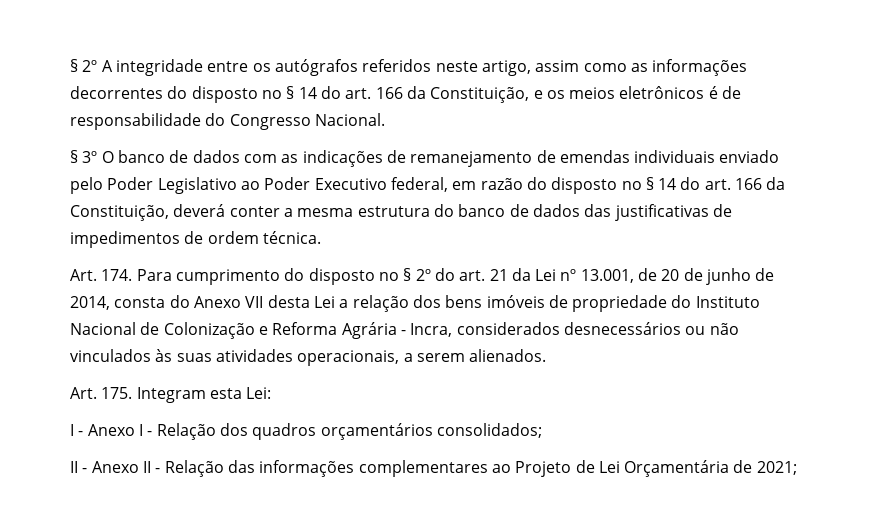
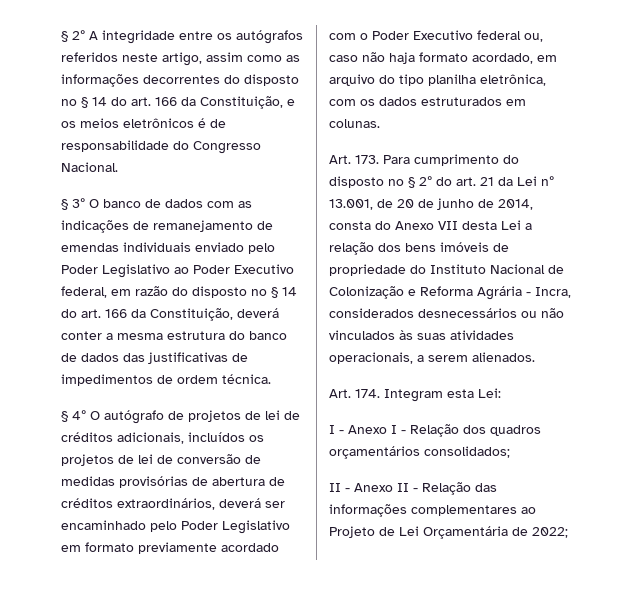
[70,269,133,281] // Art. 174. -> [61,410,300,424] [61,432,264,444] [61,454,261,466] [61,476,285,488] [61,498,285,510] [61,520,290,534] [61,542,279,554] [329,30,543,42] [329,52,557,64] [329,74,546,86] [329,97,526,106] [329,119,380,128] [329,155,379,164] // § 4º O autógrafo de projetos de lei de créditos adicionais, incluídos os projetos de lei de conversão de medidas provisórias de abertura de créditos extraordinários, deverá ser encaminhado pelo Poder Legislativo em formato previamente acordado com o Poder Executivo federal ou, caso não haja formato acordado, em arquivo do tipo planilha eletrônica, com os dados estruturados em colunas. // Art. 173.
[101,387,133,399] 175. -> [355,389,380,398] 174.
[756,461,797,475] 2021; -> [532,527,568,538] 2022;

